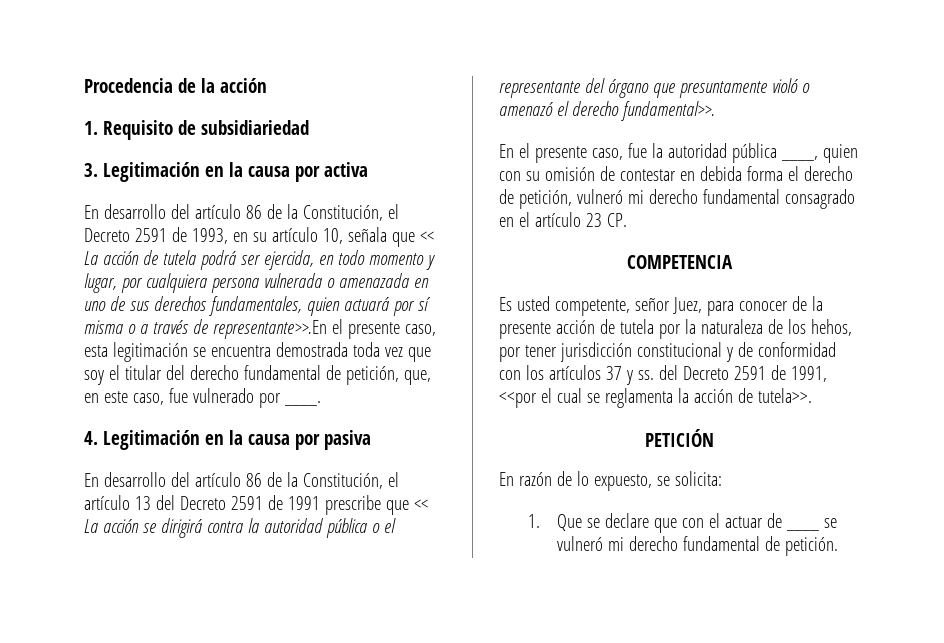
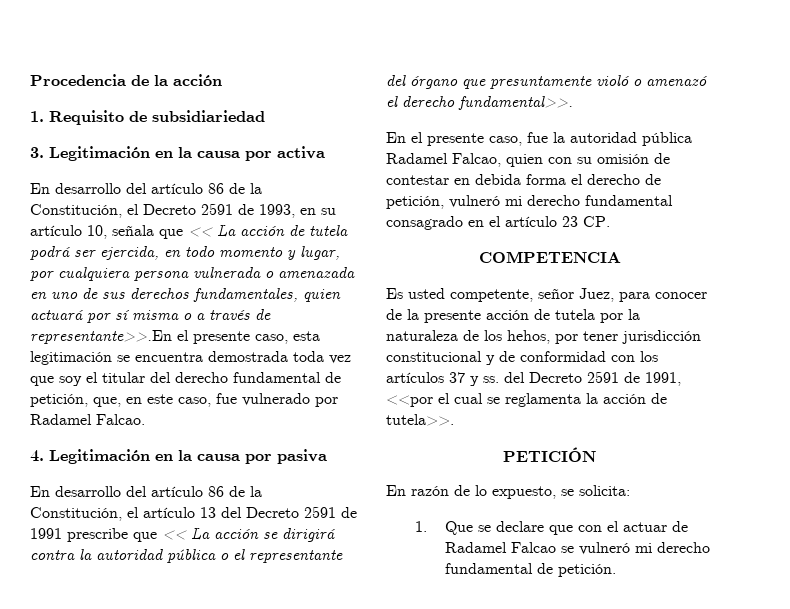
[283,401,321,406] ____. -> [30,414,145,425] Radamel Falcao.
[780,156,818,161] ____, -> [386,153,501,167] Radamel Falcao,
[786,528,820,531] ____ -> [444,542,556,553] Radamel Falcao

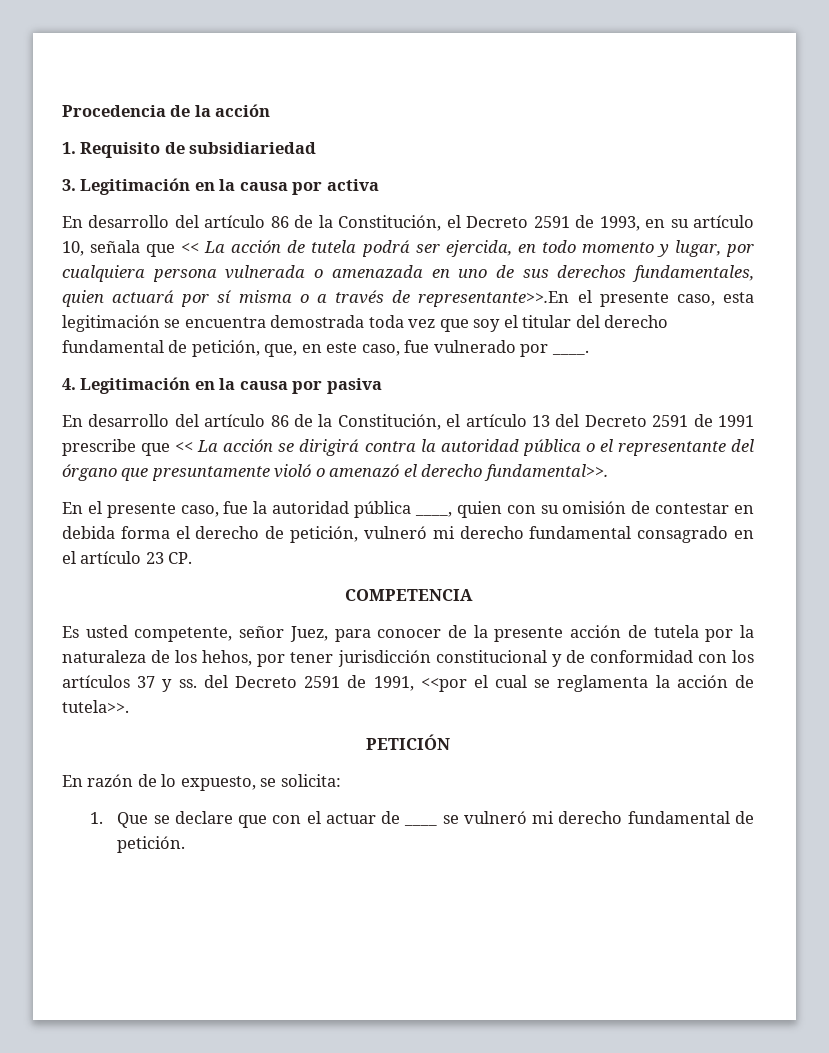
[30,414,145,425] Radamel Falcao. -> [551,350,589,355] ____.
[386,153,501,167] Radamel Falcao, -> [414,512,452,517] ____,
[444,542,556,553] Radamel Falcao -> [404,824,438,826] ____

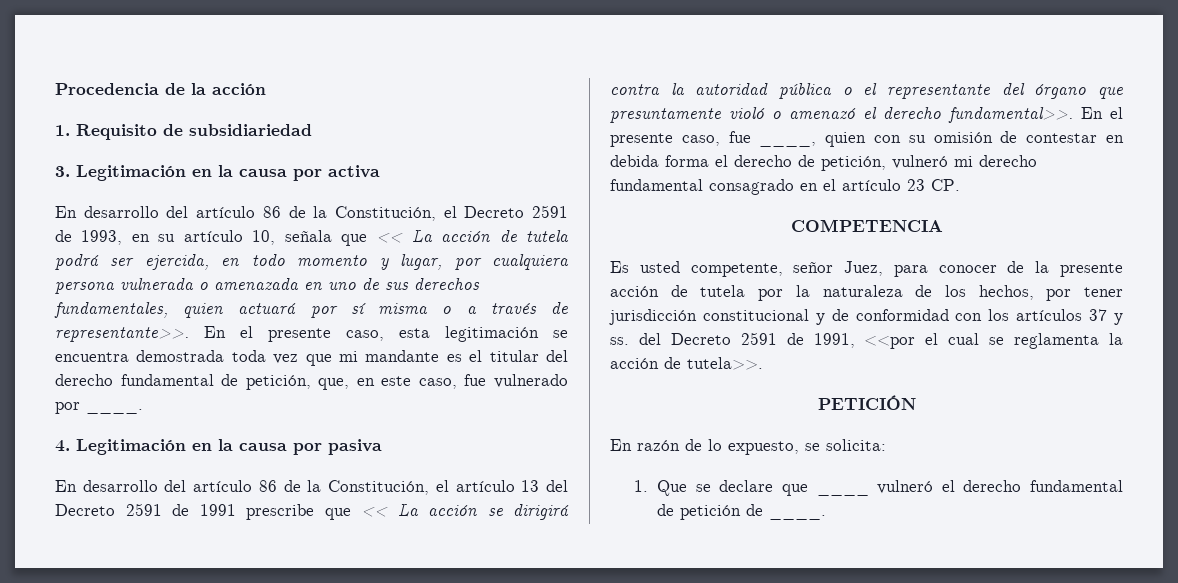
[418,291,570,307] representante>>.En -> [55,326,226,342] representante>>. En
[473,319,501,332] soy -> [339,350,462,362] mi mandante es
(608, 472) // -> (1073, 115) none
[253,501,412,518] la autoridad pública -> (751, 137) none
[202,650,253,666] hehos, -> [978,285,1034,300] hechos,
[272,811,401,824] [404,824,438,826] [442,811,754,824] [117,836,186,853] con el actuar de ____ se vulneró mi derecho fundamental de petición. -> [816,480,1123,496] [657,504,827,520] ____ vulneró el derecho fundamental de petición de ____.

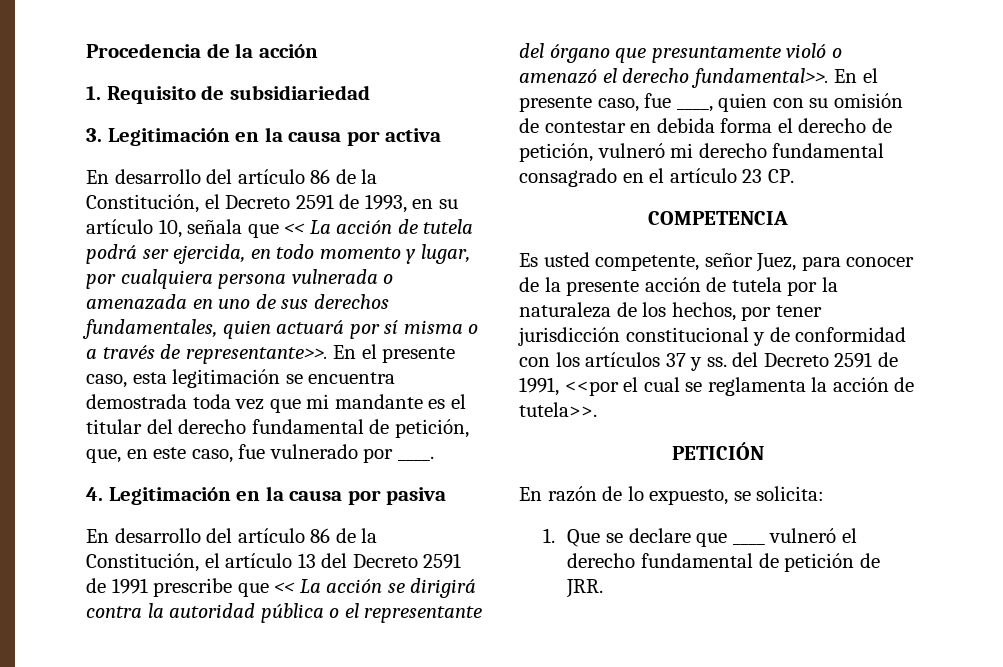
[769,515,827,520] ____. -> [566,579,604,598] JRR.

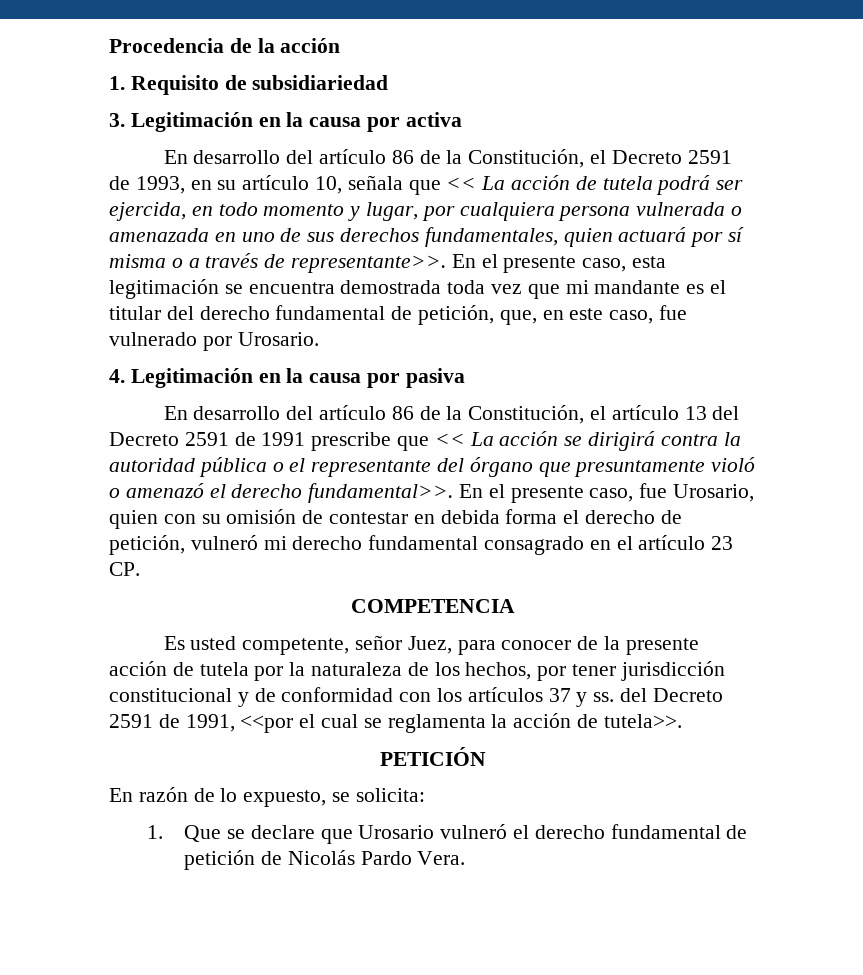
[397,456,434,461] ____. -> [237,332,319,346] Urosario.
[676,106,713,112] ____, -> [673,484,755,502] Urosario,
[732,543,765,545] ____ -> [358,825,435,839] Urosario
[566,579,604,598] JRR. -> [287,850,466,865] Nicolás Pardo Vera.

